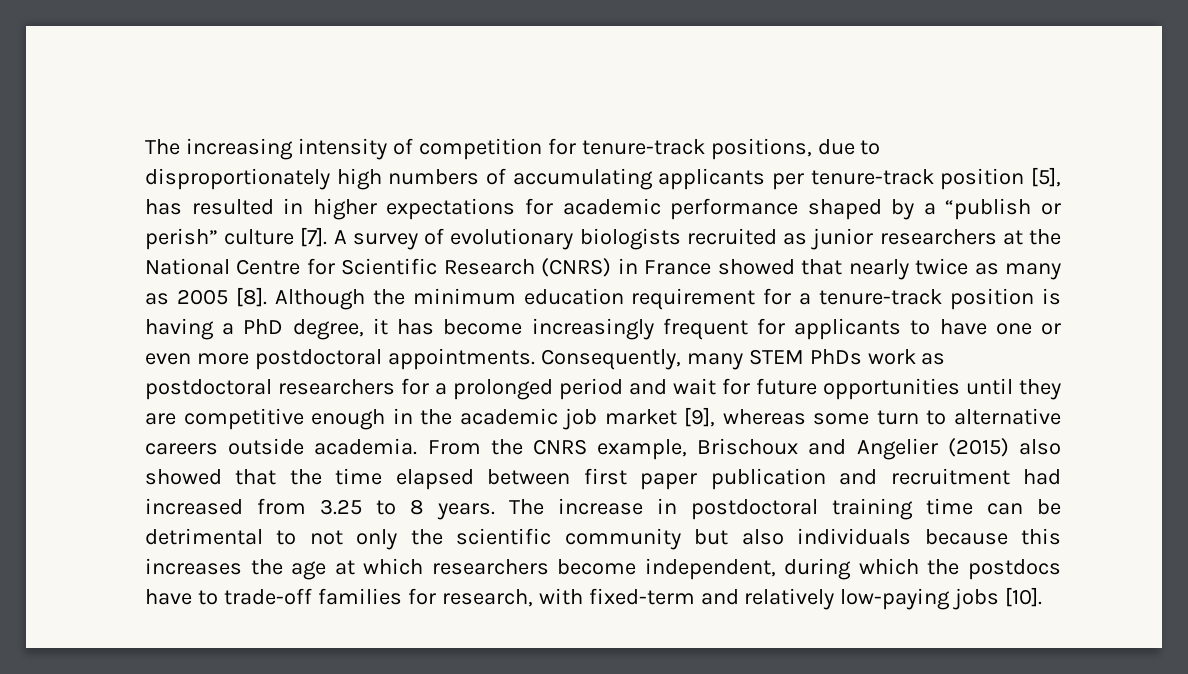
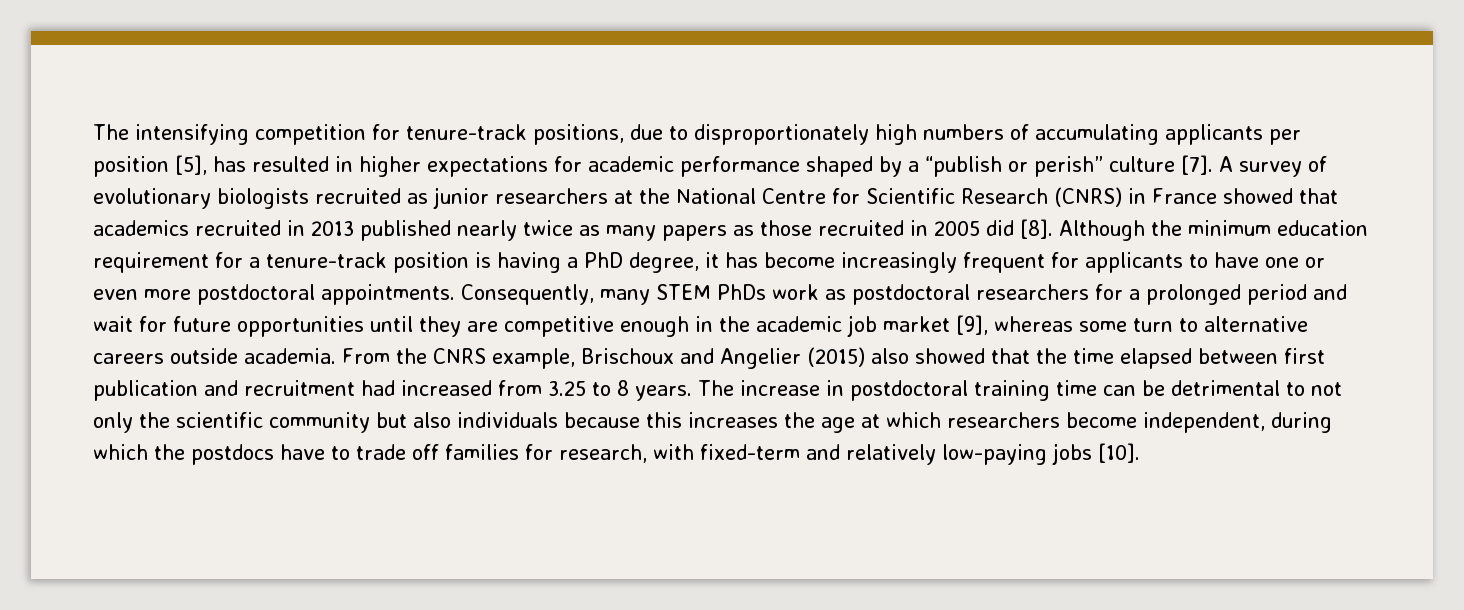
[145,138,413,160] The increasing intensity of -> [93,124,249,145] The intensifying
[810,169,934,185] tenure-track -> (1301, 137) none
[848,258,1061,280] [145,289,228,305] nearly twice as many as 2005 -> [93,220,1014,241] academics recruited in 2013 published nearly twice as many papers as those recruited in 2005 did
[640,473,698,490] paper -> (1325, 356) none
[223,588,312,605] trade-off -> [356,444,439,460] trade off

